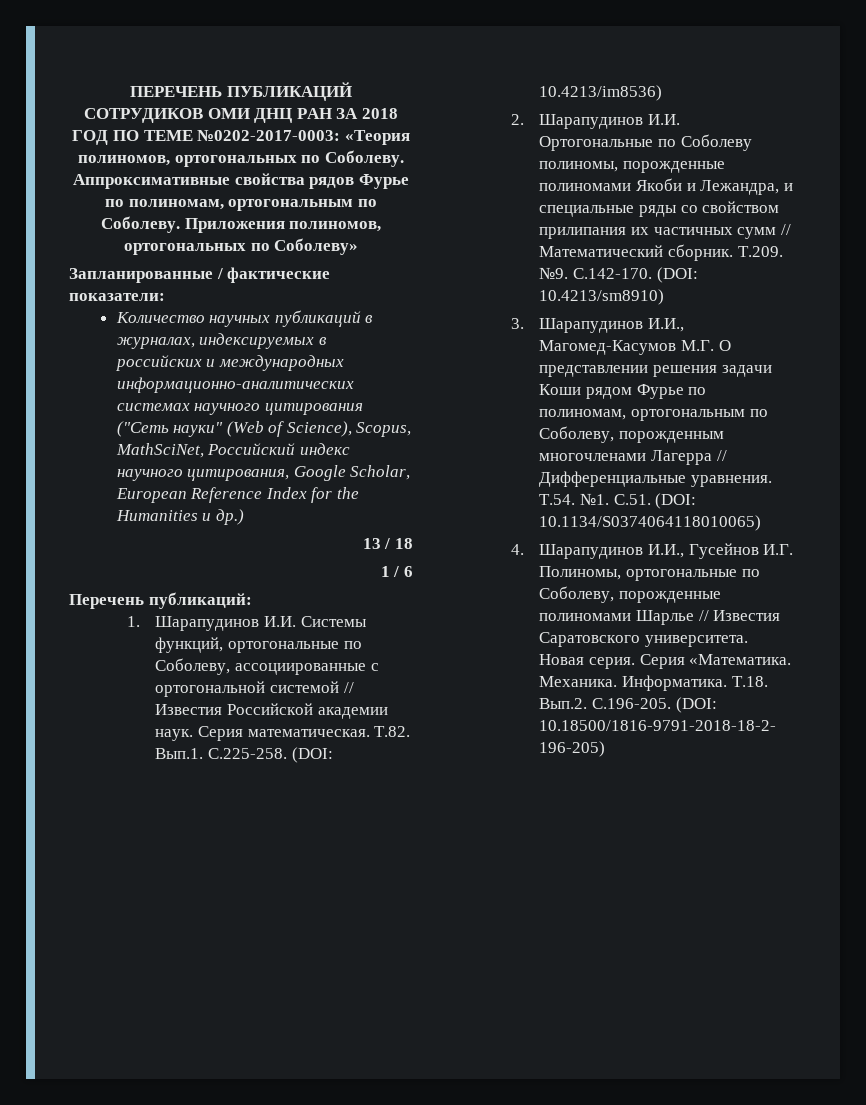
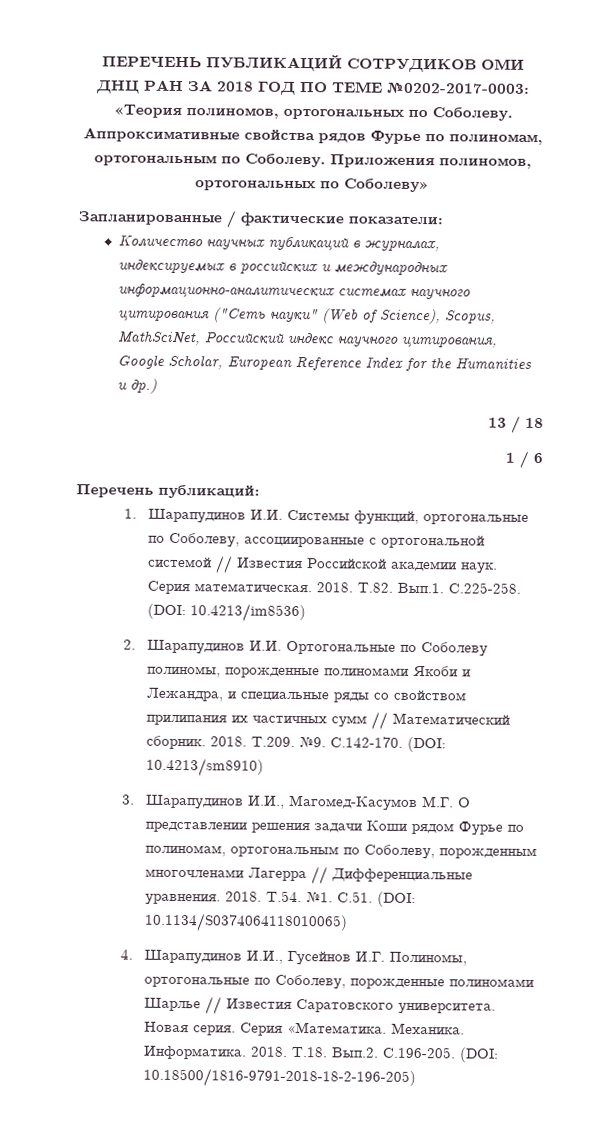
(370, 733) none -> [315,582,353,593] 2018.
(734, 252) none -> [209,736,247,747] 2018.
(773, 481) none -> [224,891,262,902] 2018.
(728, 683) none -> [249,1046,288,1057] 2018.

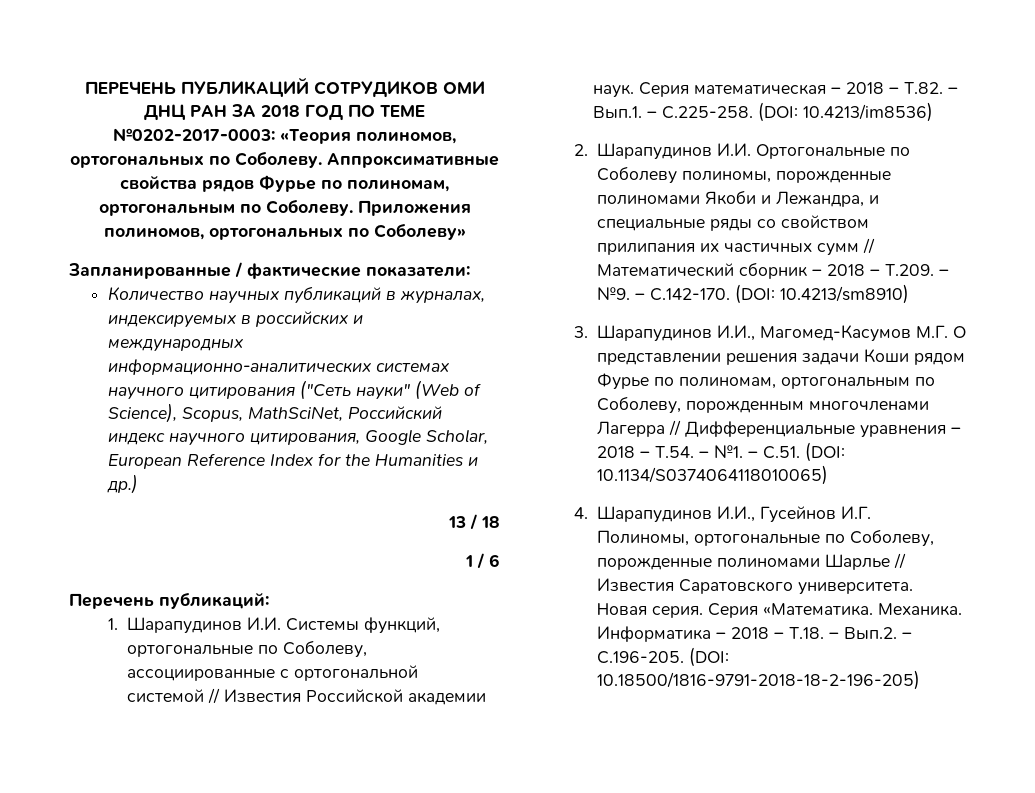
[193,582,444,594] математическая. 2018. Т.82. Вып.1. -> [694,82,959,95] [593,106,658,118] математическая – 2018 – Т.82. – Вып.1. –
[145,735,326,750] сборник. 2018. Т.209. №9. -> [738,262,949,279] [596,287,645,300] сборник – 2018 – Т.209. – №9. –
[144,890,333,906] уравнения. 2018. Т.54. №1. -> [859,425,961,438] [596,445,758,458] уравнения – 2018 – Т.54. – №1. –
[142,1045,379,1060] Информатика. 2018. Т.18. Вып.2. -> [596,626,912,642] Информатика – 2018 – Т.18. – Вып.2. –

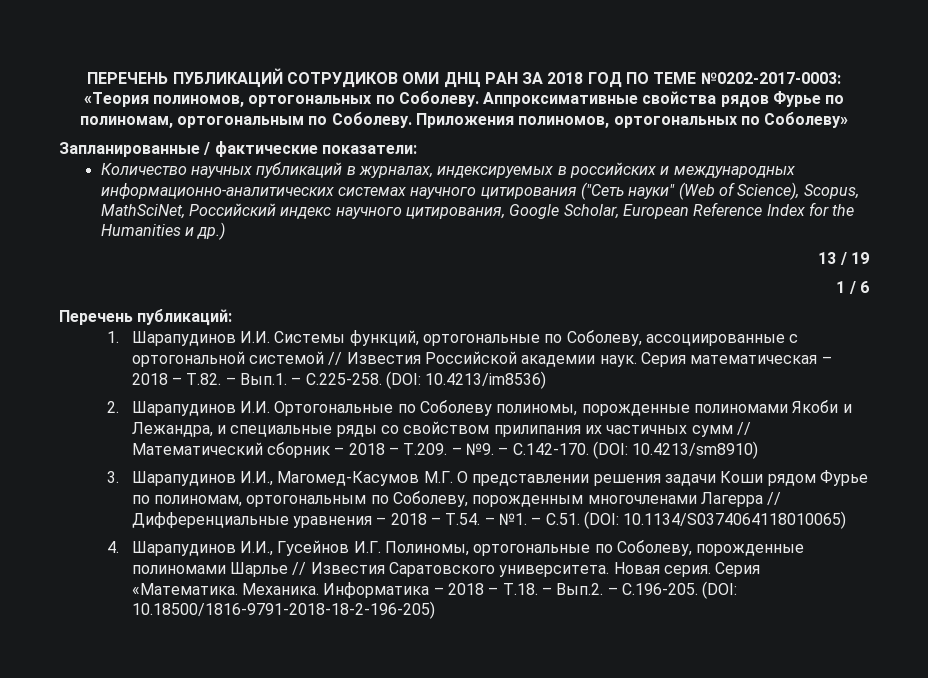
[481,516,500,528] 18 -> [851,252,870,264] 19

